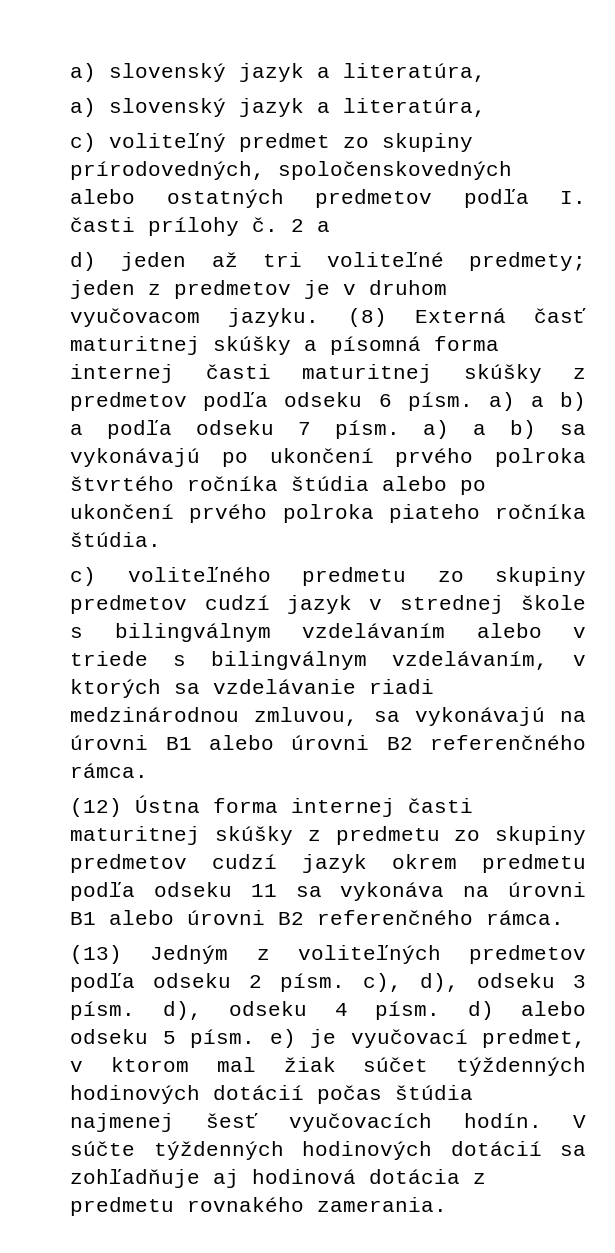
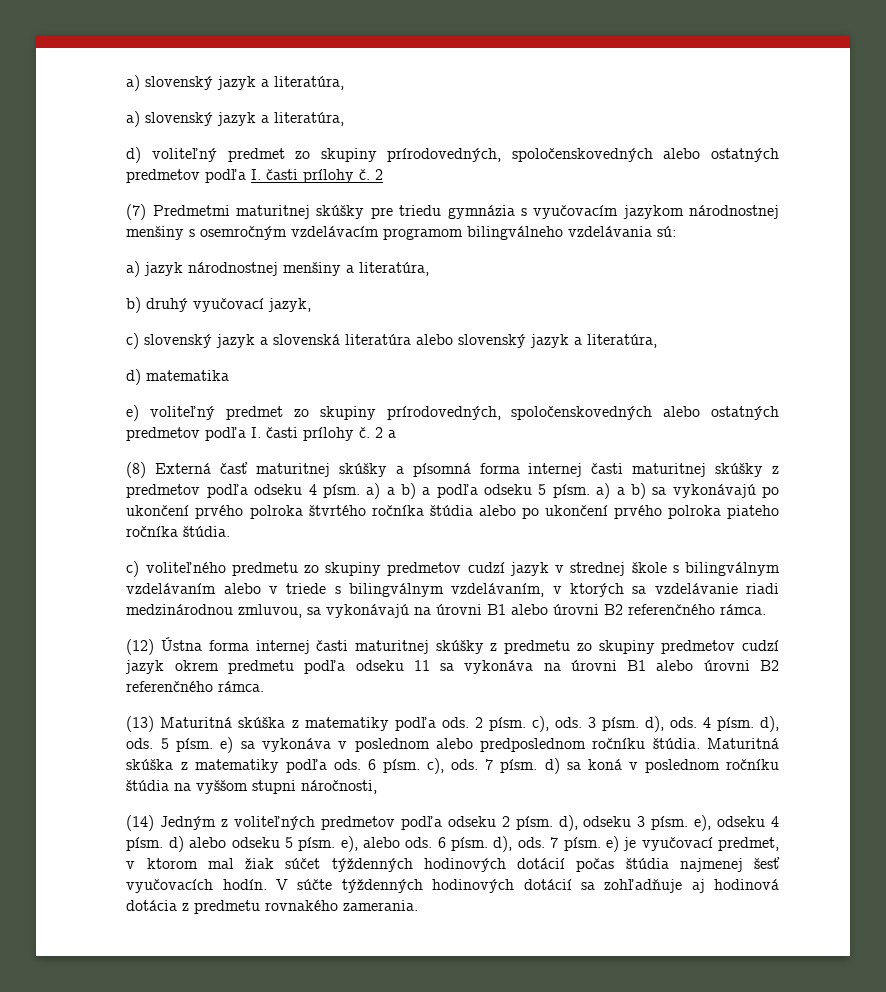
[70,133,97,152] c) -> [126,147,779,163] [126,169,384,183] [126,204,779,220] [126,226,677,240] [126,261,430,277] [126,297,312,313] [126,333,658,349] [126,369,230,385] [126,405,140,421] d) voliteľný predmet zo skupiny prírodovedných, spoločenskovedných alebo ostatných predmetov podľa I. časti prílohy č. 2 // (7) Predmetmi maturitnej skúšky pre triedu gymnázia s vyučovacím jazykom národnostnej menšiny s osemročným vzdelávacím programom bilingválneho vzdelávania sú: // a) jazyk národnostnej menšiny a literatúra, // b) druhý vyučovací jazyk, // c) slovenský jazyk a slovenská literatúra alebo slovenský jazyk a literatúra, // d) matematika // e)
[70,252,586,271] [70,280,448,299] [70,308,320,327] d) jeden až tri voliteľné predmety; jeden z predmetov je v druhom vyučovacom jazyku. -> (397, 434) none
[378,394,392,407] 6 -> [308,484,317,495] 4
[297,422,311,435] 7 -> [538,484,547,495] 5
(123, 954) none -> [160,716,779,732] [126,737,779,753] [126,758,779,774] [126,780,378,794] [126,815,155,831] Maturitná skúška z matematiky podľa ods. 2 písm. c), ods. 3 písm. d), ods. 4 písm. d), ods. 5 písm. e) sa vykonáva v poslednom alebo predposlednom ročníku štúdia. Maturitná skúška z matematiky podľa ods. 6 písm. c), ods. 7 písm. d) sa koná v poslednom ročníku štúdia na vyššom stupni náročnosti, // (14)
[363,973,403,992] c), -> (553, 823) none
[162,1001,202,1020] d), -> [694,815,712,831] e),
(256, 1038) none -> [340,836,601,852] e), alebo ods. 6 písm. d), ods. 7 písm.

